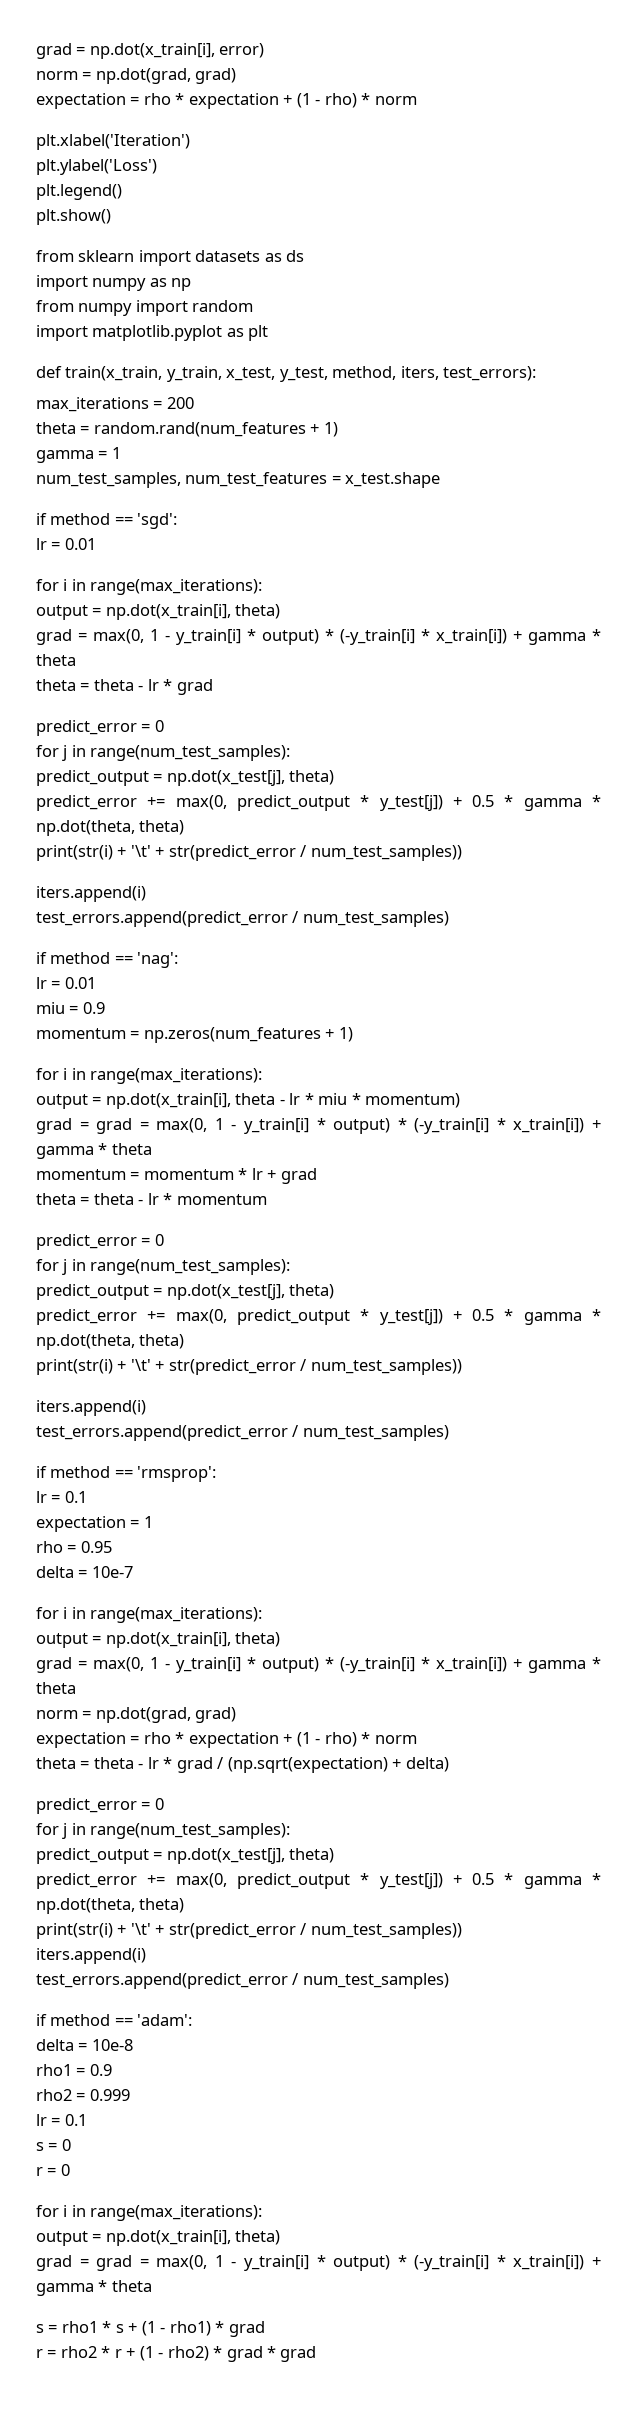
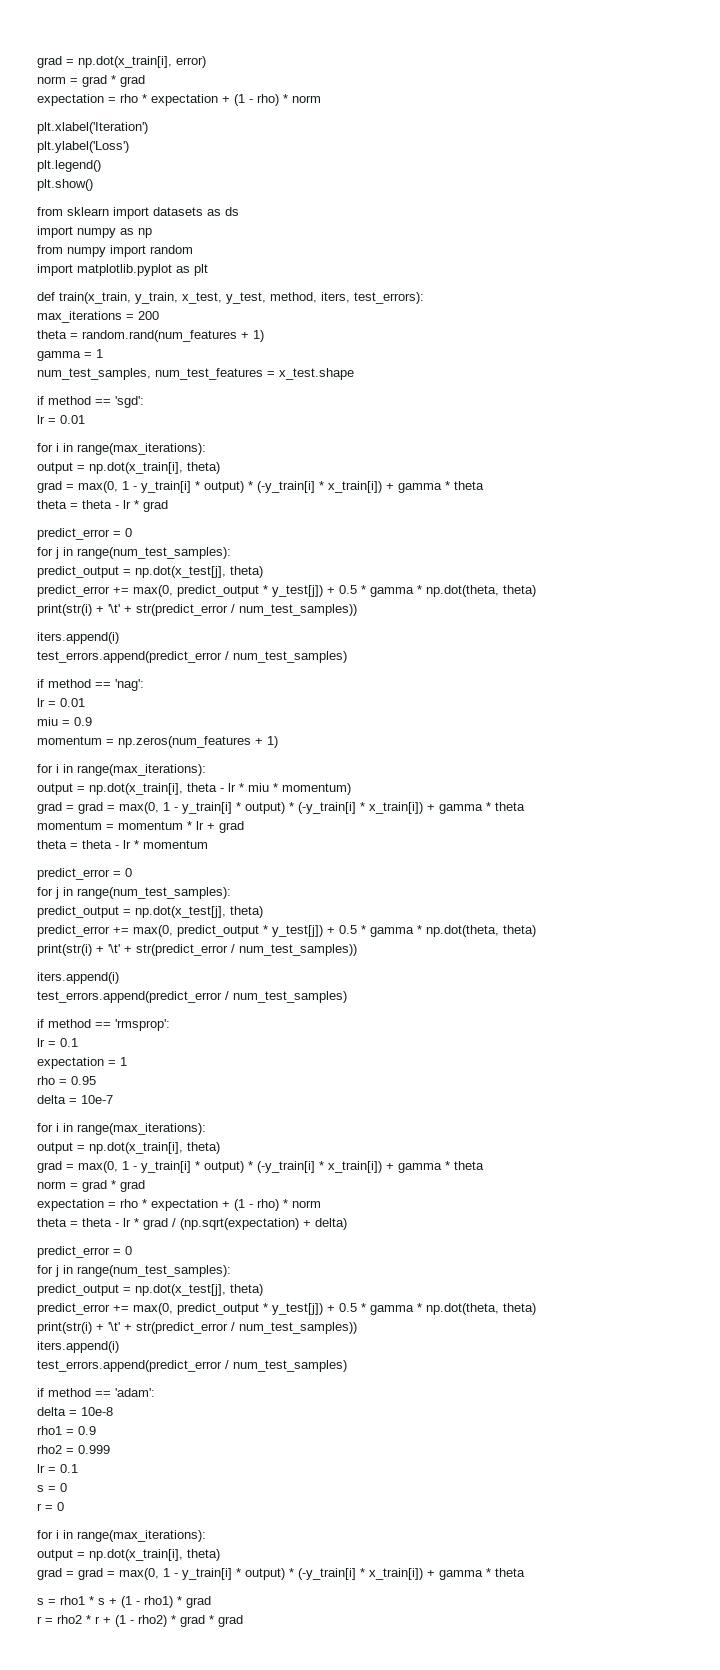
[95,68,237,84] np.dot(grad, grad) -> [82,75,145,87] grad * grad
[95,1707,237,1723] np.dot(grad, grad) -> [82,1180,145,1192] grad * grad

